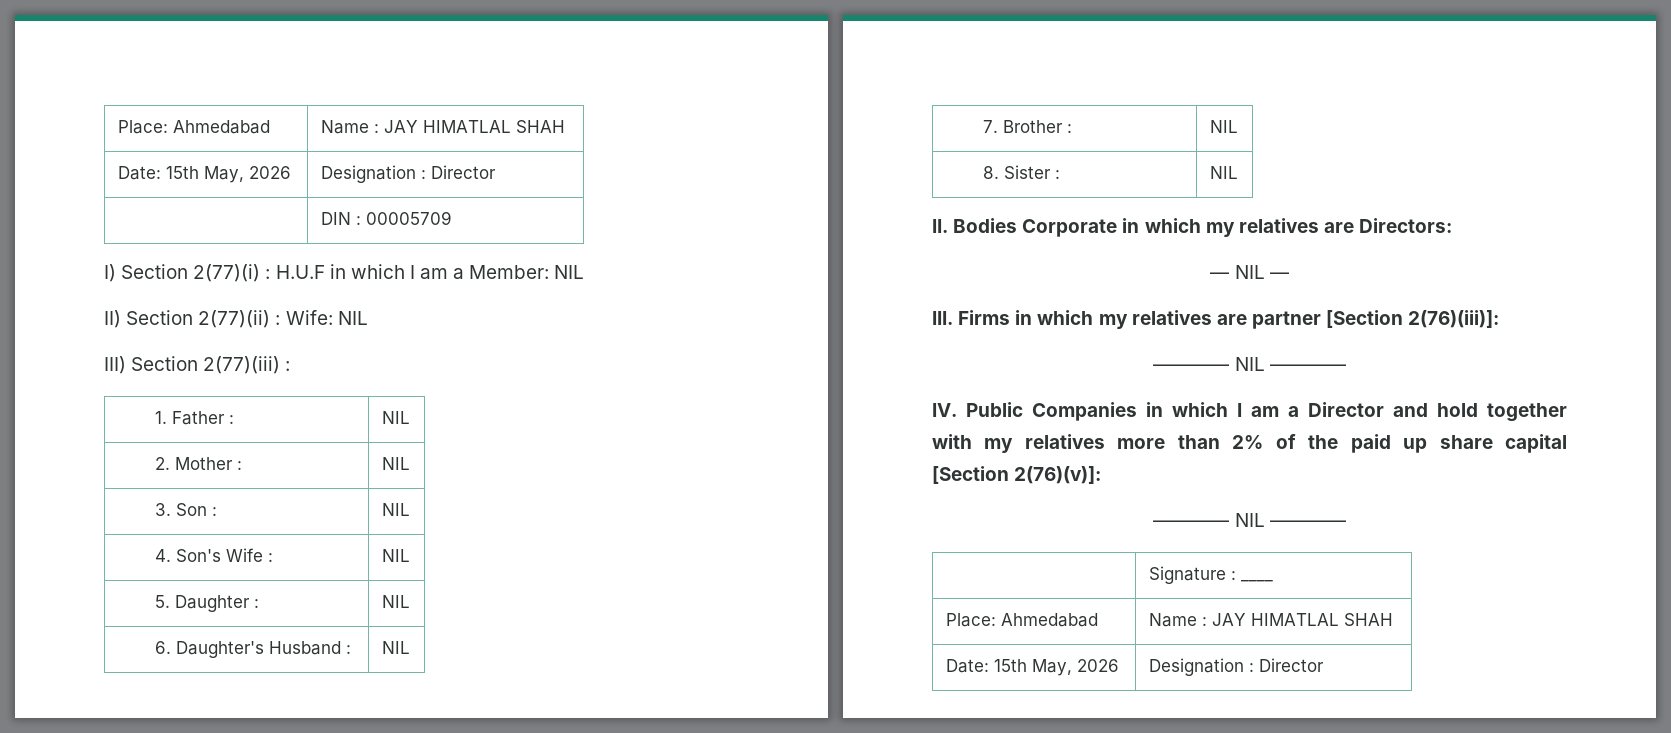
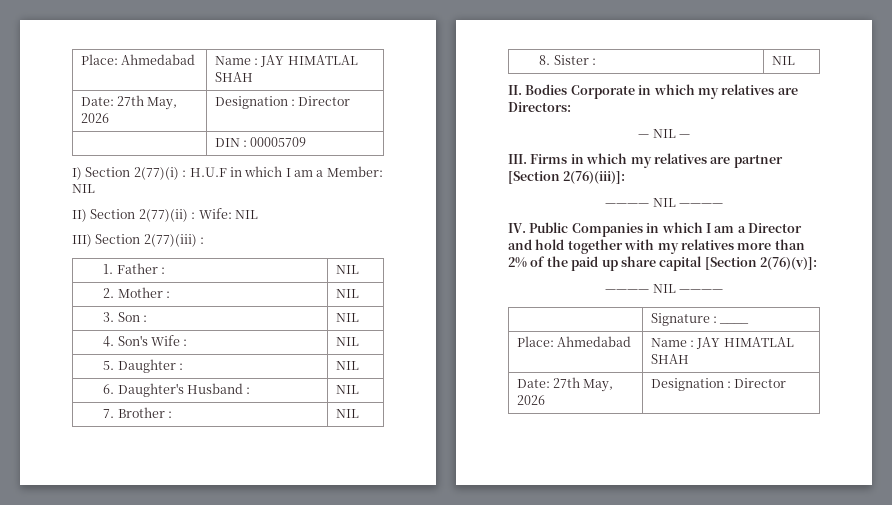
[117,120,270,134] [320,120,565,134] [117,166,199,180] Place: Ahmedabad | Name : JAY HIMATLAL SHAH // Date: 15th -> [80,54,196,65] [214,55,358,67] [214,72,253,82] [80,95,145,106] Place: Ahmedabad | Name : JAY HIMATLAL SHAH // Date: 27th
[993,659,1027,672] 15th -> [553,377,581,388] 27th

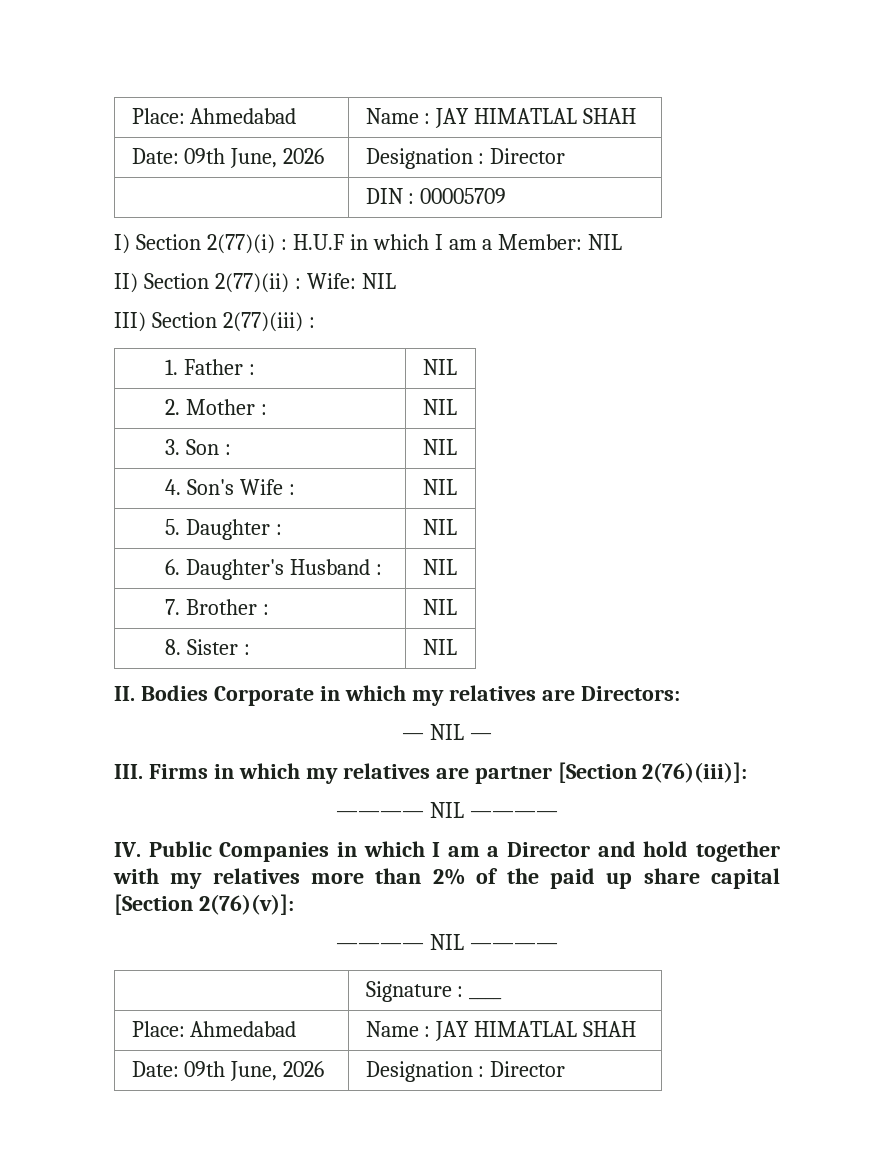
[80,54,196,65] [214,55,358,67] [214,72,253,82] [80,95,178,110] Place: Ahmedabad | Name : JAY HIMATLAL SHAH // Date: 27th May, -> [131,108,297,124] [365,108,637,128] [131,148,278,168] Place: Ahmedabad | Name : JAY HIMATLAL SHAH // Date: 09th June,
[553,377,614,392] 27th May, -> [184,1061,278,1081] 09th June,

